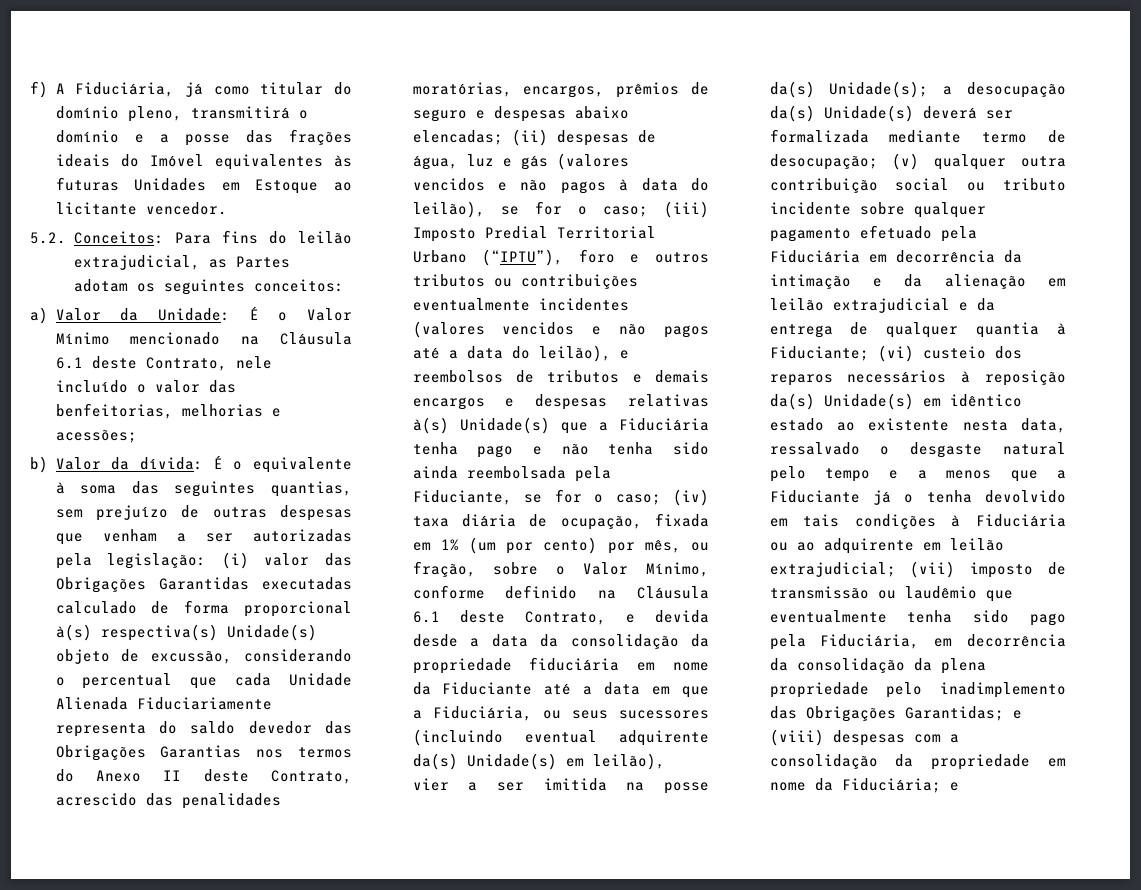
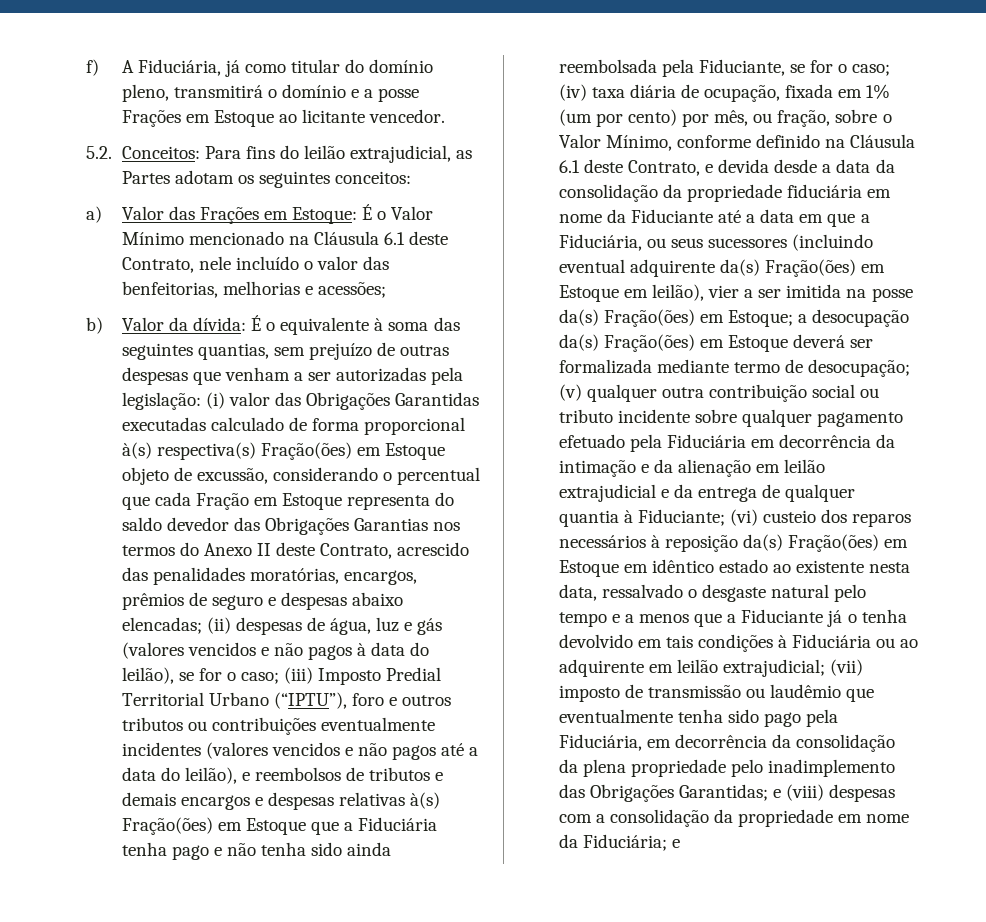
[245,129,352,145] [55,154,352,170] [55,177,207,191] das frações ideais do Imóvel equivalentes às futuras Unidades -> [121,110,181,127] Frações
[120,308,230,321] da Unidade: -> [168,206,358,224] das Frações em Estoque:
[226,624,317,641] Unidade(s) -> [260,442,446,460] Fração(ões) em Estoque
[289,673,352,686] [55,697,272,710] Unidade Alienada Fiduciariamente -> [195,493,343,510] Fração em Estoque
[459,417,550,434] Unidade(s) -> [121,817,306,835] Fração(ões) em Estoque
[466,753,557,770] Unidade(s) -> [764,259,886,277] [558,285,619,302] Fração(ões) em Estoque
[829,81,1066,98] [769,105,914,122] Unidade(s); a desocupação da(s) Unidade(s) -> [603,309,910,327] [558,334,788,352] Fração(ões) em Estoque; a desocupação da(s) Fração(ões) em Estoque
[823,393,914,410] Unidade(s) -> [788,534,909,552] [558,560,619,577] Fração(ões) em Estoque

